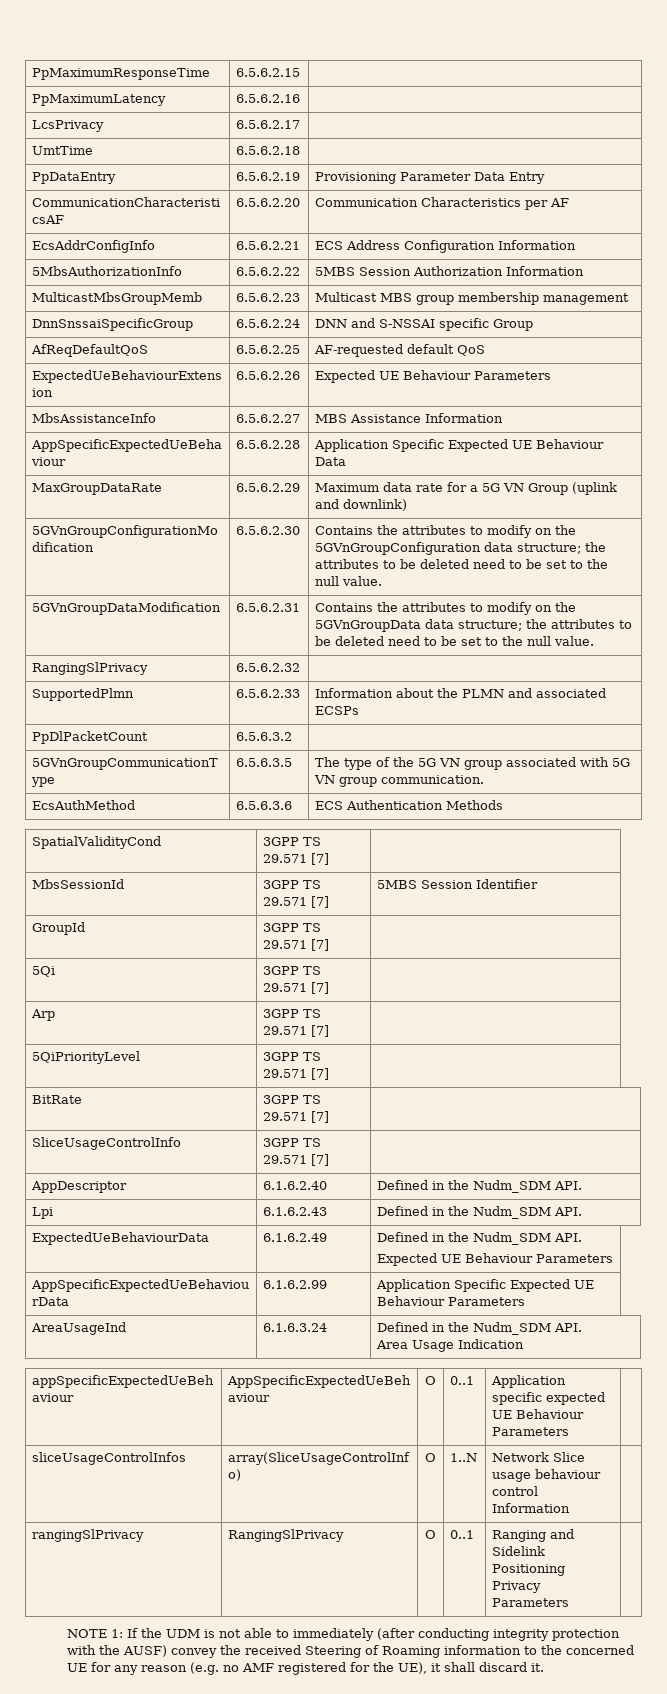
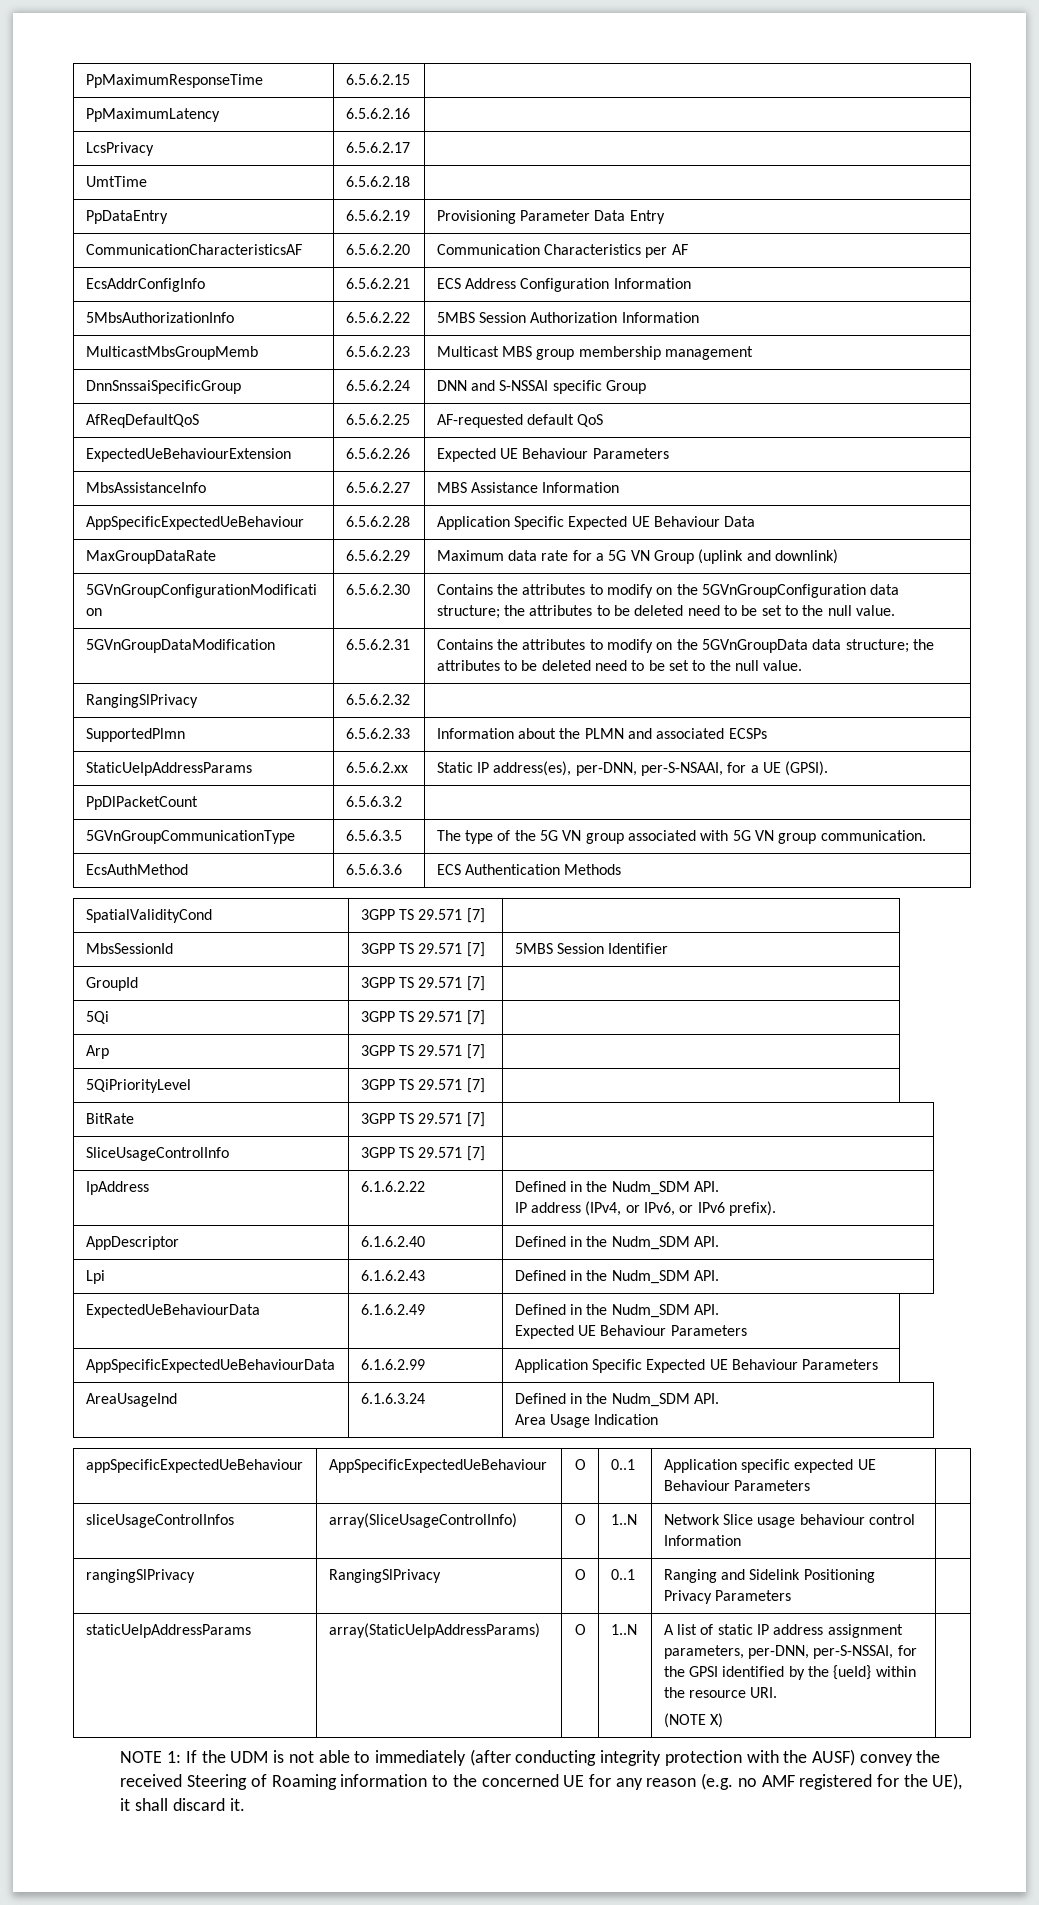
(359, 710) none -> [85,762,252,776] [345,762,408,773] [436,761,829,776] // StaticUeIpAddressParams | 6.5.6.2.xx | Static IP address(es), per-DNN, per-S-NSAAI, for a UE (GPSI).
(329, 1160) none -> [85,1181,149,1195] [360,1181,425,1192] [514,1181,720,1195] [514,1201,776,1216] // IpAddress | 6.1.6.2.22 | Defined in the Nudm_SDM API. // IP address (IPv4, or IPv6, or IPv6 prefix).
(569, 1602) none -> [85,1624,251,1638] [328,1623,540,1638] [574,1624,586,1635] [610,1624,637,1635] [663,1624,903,1638] [663,1645,917,1659] [663,1665,916,1680] [663,1687,778,1698] [663,1713,724,1728] // staticUeIpAddressParams | array(StaticUeIpAddressParams) | O | 1..N | A list of static IP address assignment parameters, per-DNN, per-S-NSSAI, for the GPSI identified by the {ueId} within the resource URI. // (NOTE X) |

